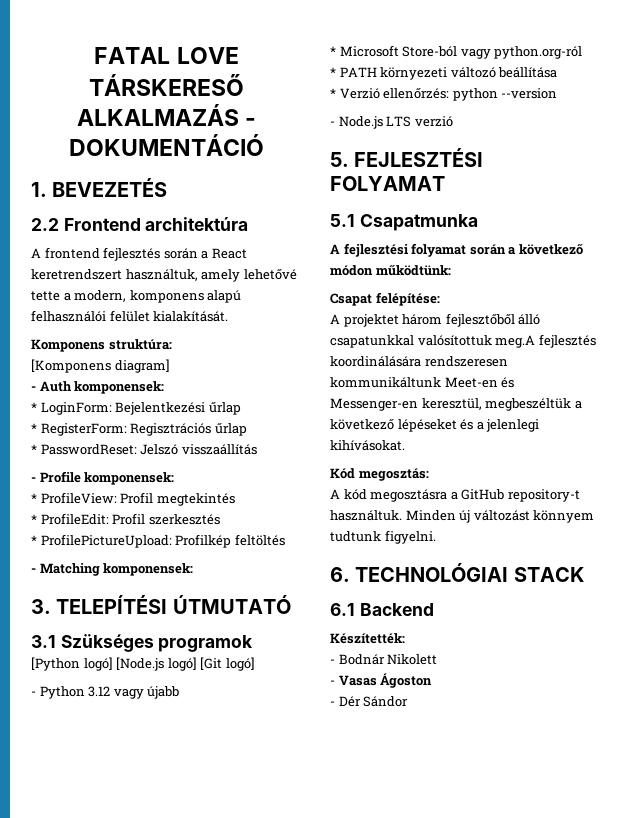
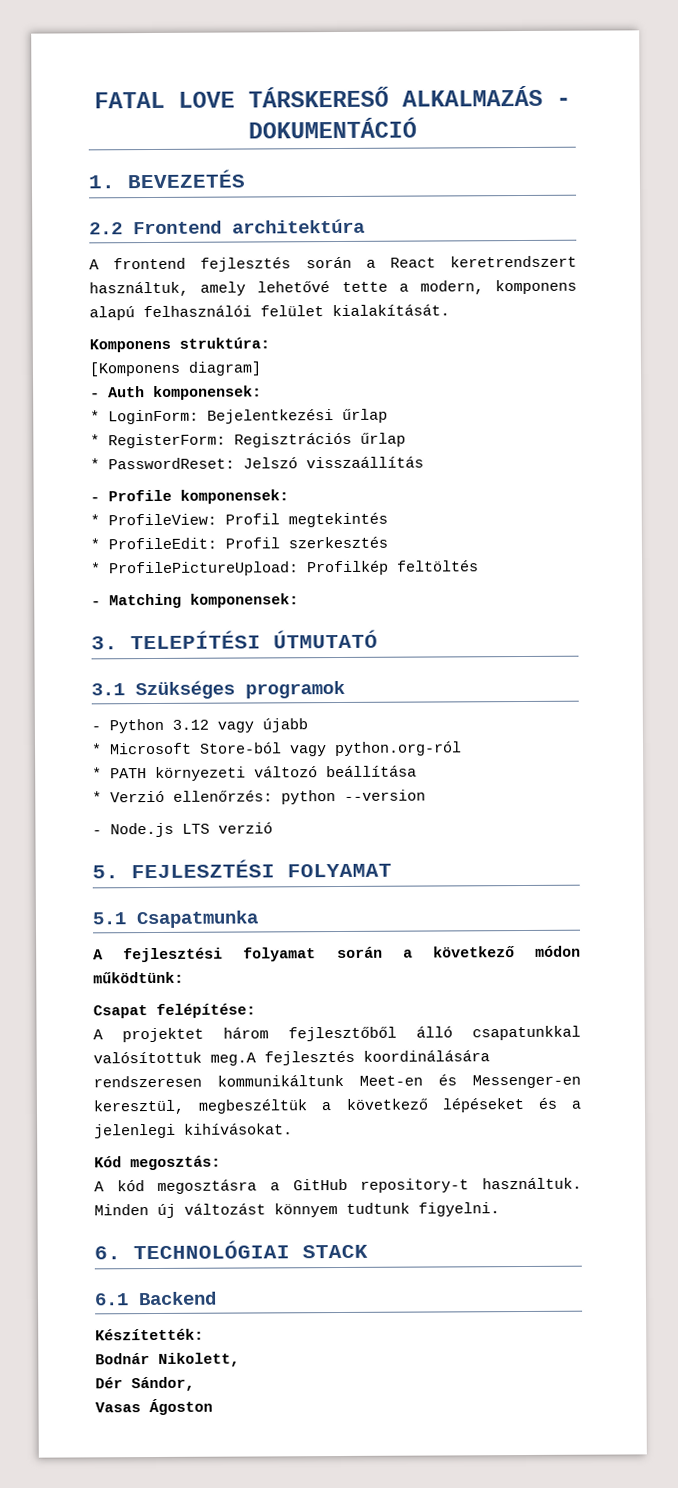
[31,657,255,671] // [Python logó] [Node.js logó] [Git logó] -> (345, 689) none
[330,654,438,665] [330,680,335,685] - Bodnár Nikolett // - -> [95,1352,240,1367] [95,1376,195,1392] Bodnár Nikolett, // Dér Sándor, //
[330,696,409,707] // - Dér Sándor -> (213, 1407) none

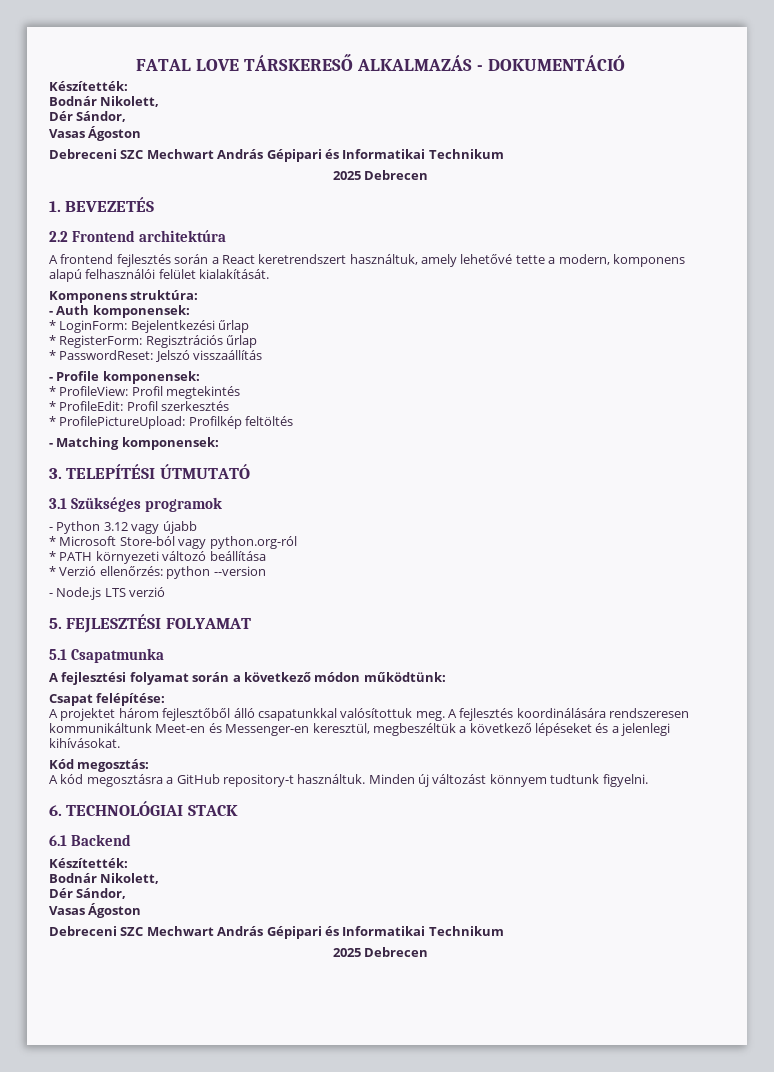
(417, 128) none -> [49,81,128,91] [49,96,160,107] [49,111,127,122] [49,126,142,141] [49,149,504,162] [332,170,429,180] // Készítették: // Bodnár Nikolett, // Dér Sándor, // Vasas Ágoston // Debreceni SZC Mechwart András Gépipari és Informatikai Technikum // 2025 Debrecen
[89,361,262,377] // [Komponens diagram] -> (199, 295) none
[210,1052,256,1066] meg.A -> [415,709,457,721] meg. A
(213, 1407) none -> [49,926,504,939] [332,947,429,957] // Debreceni SZC Mechwart András Gépipari és Informatikai Technikum // 2025 Debrecen

